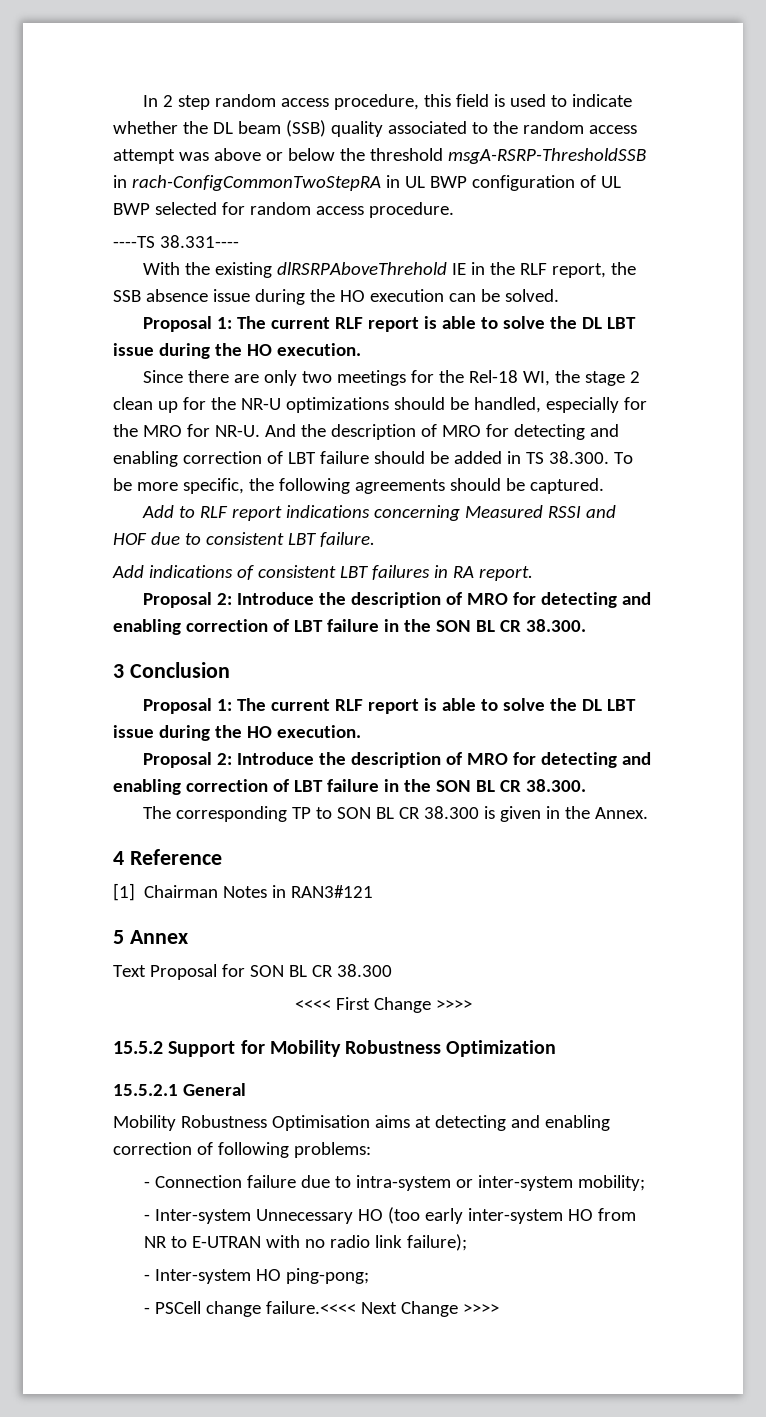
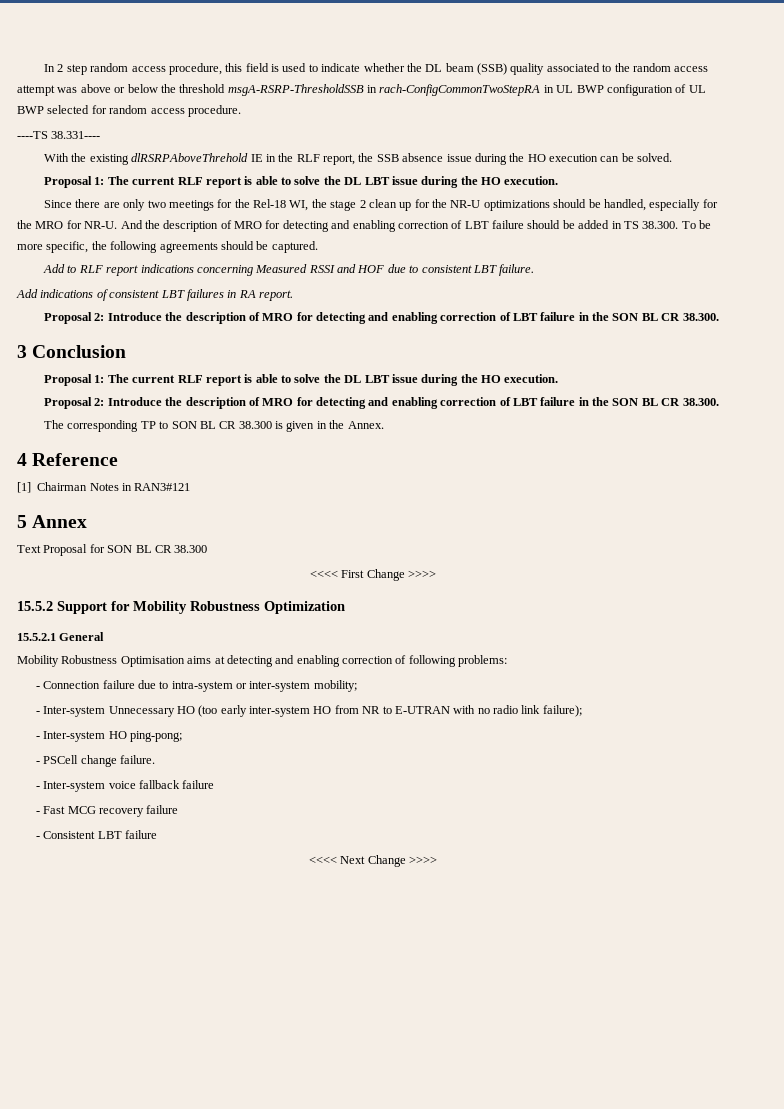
[266,1301,357,1314] failure.<<<< -> [119,755,155,764] [35,780,215,792] [35,805,179,817] [35,830,157,839] [308,856,337,864] failure. // - Inter-system voice fallback failure // - Fast MCG recovery failure // - Consistent LBT failure // <<<<

